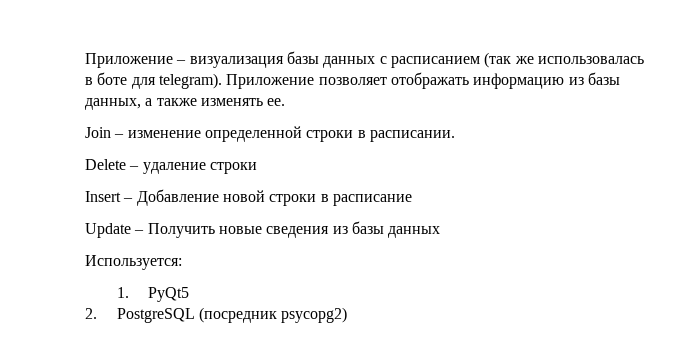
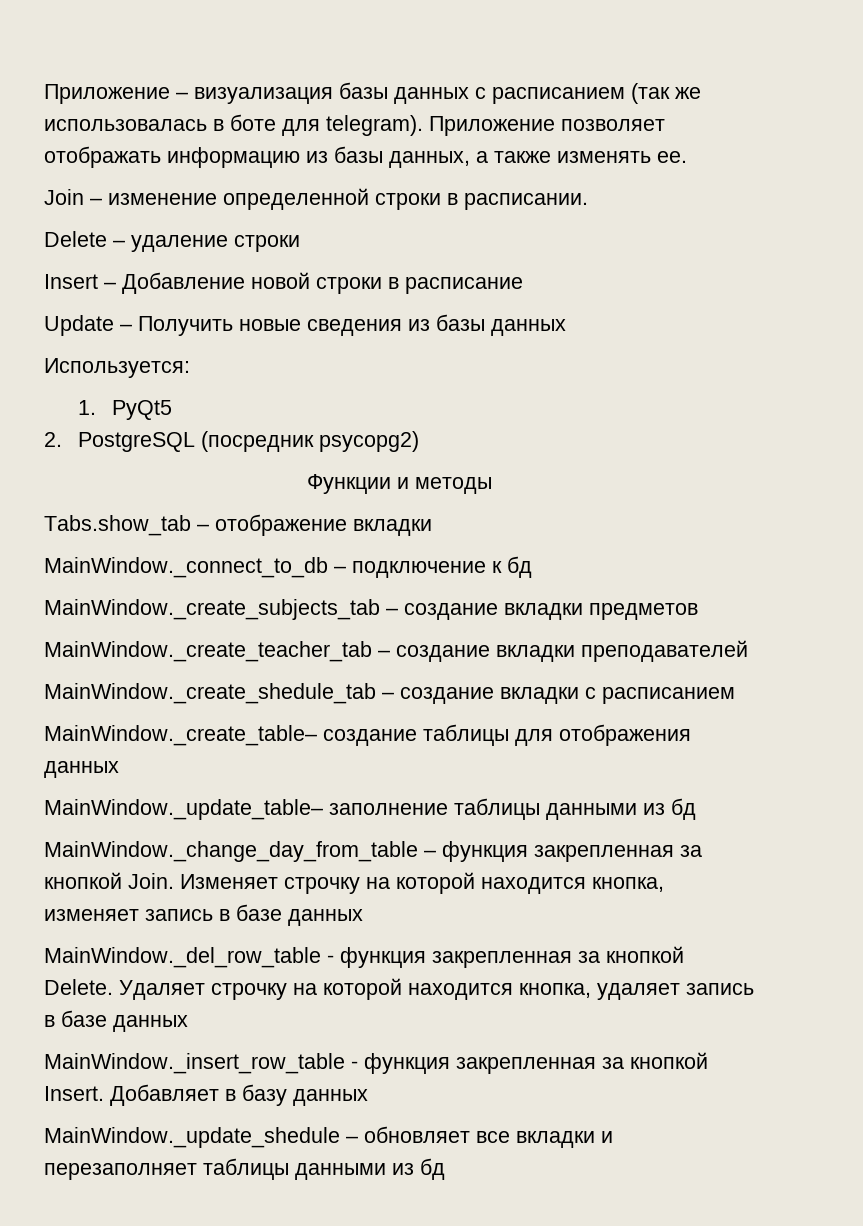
(348, 315) none -> [307,474,492,494] [44,514,432,536] [44,556,532,578] [44,599,698,620] [44,640,748,662] [44,683,735,704] [44,724,691,746] [44,761,119,778] [44,798,696,820] [44,841,702,862] [44,872,664,894] [44,904,363,926] [44,946,684,968] [44,978,754,1000] [44,1010,188,1032] [44,1052,708,1074] [44,1084,368,1106] [44,1126,613,1148] [44,1158,445,1180] // Функции и методы // Tabs.show_tab – отображение вкладки // MainWindow._connect_to_db – подключение к бд // MainWindow._create_subjects_tab – создание вкладки предметов // MainWindow._create_teacher_tab – создание вкладки преподавателей // MainWindow._create_shedule_tab – создание вкладки с расписанием // MainWindow._create_table– создание таблицы для отображения данных // MainWindow._update_table– заполнение таблицы данными из бд // MainWindow._change_day_from_table – функция закрепленная за кнопкой Join. Изменяет строчку на которой находится кнопка, изменяет запись в базе данных // MainWindow._del_row_table - функция закрепленная за кнопкой Delete. Удаляет строчку на которой находится кнопка, удаляет запись в базе данных // MainWindow._insert_row_table - функция закрепленная за кнопкой Insert. Добавляет в базу данных // MainWindow._update_shedule – обновляет все вкладки и перезаполняет таблицы данными из бд

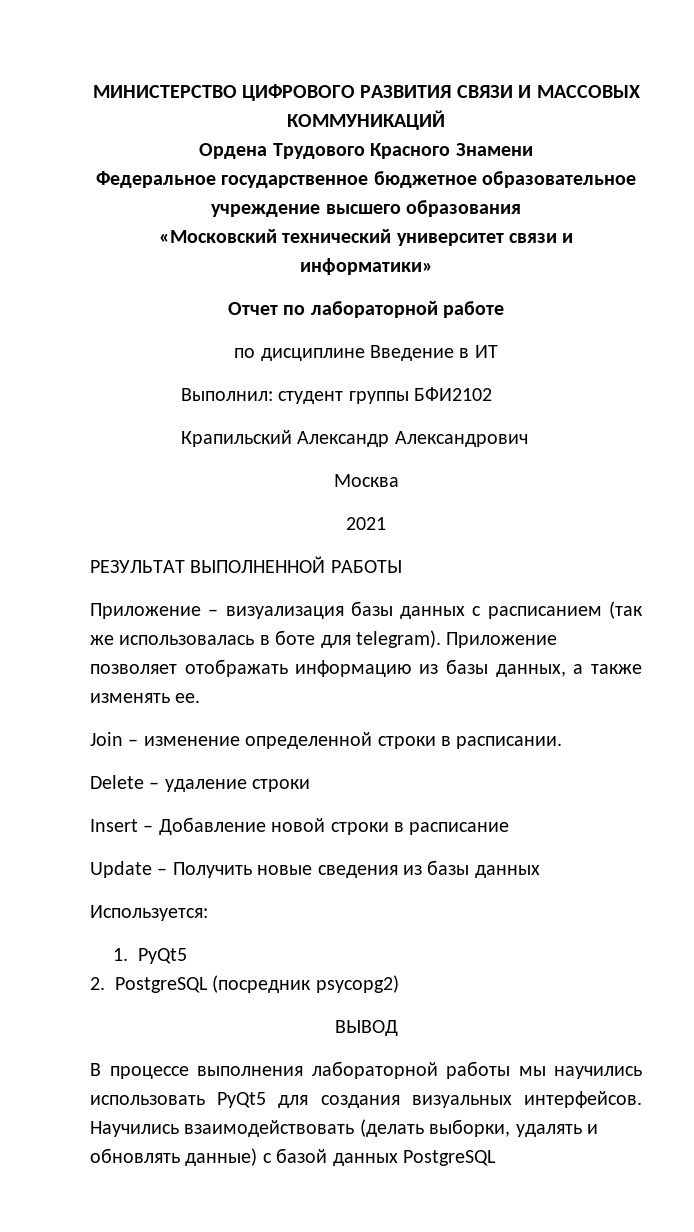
(44, 94) none -> [92,84,640,101] [287,110,445,130] [199,143,533,159] [95,171,637,188] [211,200,521,217] [158,229,574,246] [299,258,433,275] [227,301,505,318] [234,345,498,361] [180,387,492,404] [180,430,528,447] [333,474,399,487] [346,517,386,530] [90,556,402,573] МИНИСТЕРСТВО ЦИФРОВОГО РАЗВИТИЯ СВЯЗИ И МАССОВЫХ КОММУНИКАЦИЙ // Ордена Трудового Красного Знамени // Федеральное государственное бюджетное образовательное учреждение высшего образования // «Московский технический университет связи и информатики» // Отчет по лабораторной работе // по дисциплине Введение в ИТ // Выполнил: студент группы БФИ2102 // Крапильский Александр Александрович // Москва // 2021 // РЕЗУЛЬТАТ ВЫПОЛНЕННОЙ РАБОТЫ //
[307,474,492,494] [44,514,432,536] [44,556,532,578] [44,599,698,620] [44,640,748,662] [44,683,735,704] [44,724,691,746] [44,761,119,778] [44,798,696,820] [44,841,702,862] [44,872,664,894] [44,904,363,926] [44,946,684,968] [44,978,754,1000] [44,1010,188,1032] [44,1052,708,1074] [44,1084,368,1106] [44,1126,613,1148] [44,1158,445,1180] Функции и методы // Tabs.show_tab – отображение вкладки // MainWindow._connect_to_db – подключение к бд // MainWindow._create_subjects_tab – создание вкладки предметов // MainWindow._create_teacher_tab – создание вкладки преподавателей // MainWindow._create_shedule_tab – создание вкладки с расписанием // MainWindow._create_table– создание таблицы для отображения данных // MainWindow._update_table– заполнение таблицы данными из бд // MainWindow._change_day_from_table – функция закрепленная за кнопкой Join. Изменяет строчку на которой находится кнопка, изменяет запись в базе данных // MainWindow._del_row_table - функция закрепленная за кнопкой Delete. Удаляет строчку на которой находится кнопка, удаляет запись в базе данных // MainWindow._insert_row_table - функция закрепленная за кнопкой Insert. Добавляет в базу данных // MainWindow._update_shedule – обновляет все вкладки и перезаполняет таблицы данными из бд -> [334,1020,398,1036] [90,1061,642,1079] [90,1091,642,1108] [90,1119,598,1137] [90,1148,496,1166] ВЫВОД // В процессе выполнения лабораторной работы мы научились использовать PyQt5 для создания визуальных интерфейсов. Научились взаимодействовать (делать выборки, удалять и обновлять данные) с базой данных PostgreSQL

